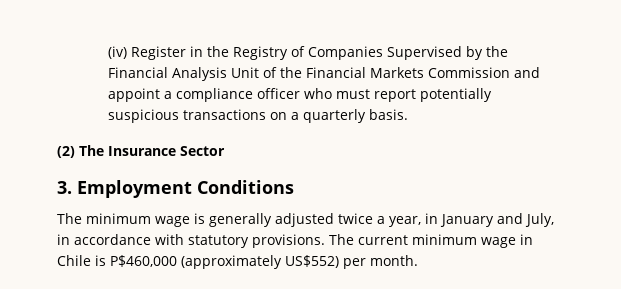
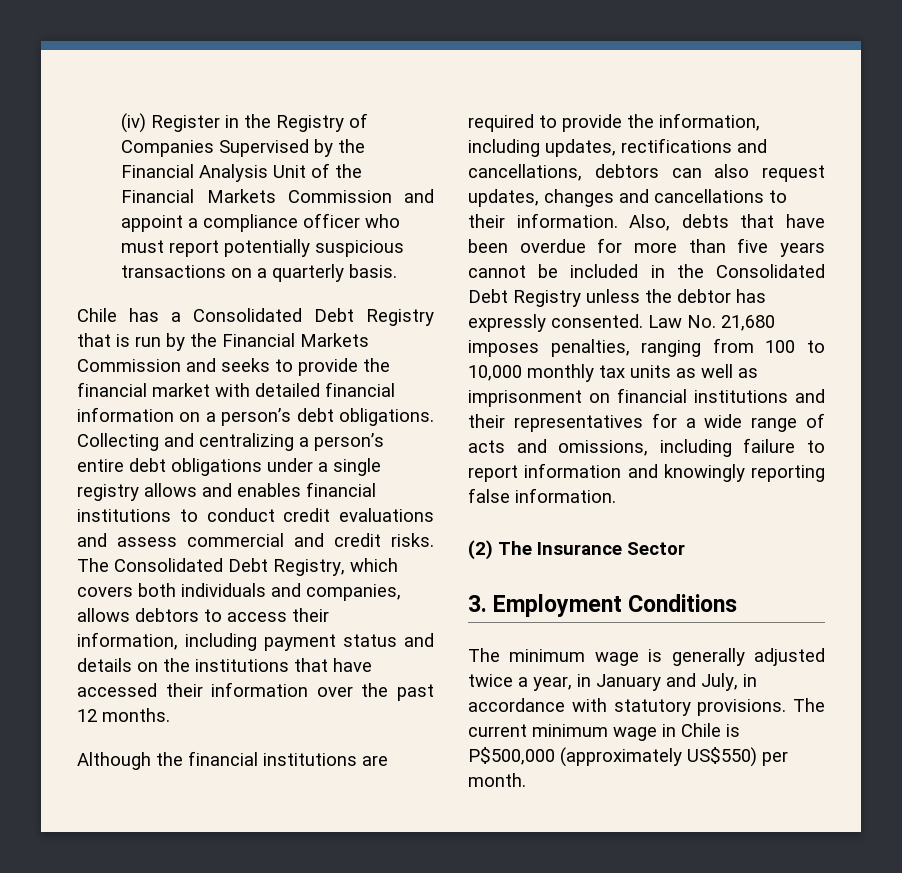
(408, 114) none -> [77,308,434,326] [77,333,369,351] [77,358,390,376] [77,382,395,397] [77,407,434,426] [77,433,384,451] [77,458,381,476] [77,482,376,501] [77,508,434,522] [77,533,434,547] [77,558,398,576] [77,583,401,601] [77,608,329,622] [77,632,434,651] [77,658,372,672] [77,682,434,701] [77,708,170,722] [77,751,388,770] [468,113,760,132] [468,138,767,157] [468,164,825,182] [468,189,787,207] [468,213,825,231] [468,238,825,257] [468,264,825,278] [468,289,766,307] [468,314,775,332] [468,338,825,357] [468,364,758,382] [468,388,825,407] [468,413,825,432] [468,438,825,457] [468,463,825,482] [468,488,616,503] // Chile has a Consolidated Debt Registry that is run by the Financial Markets Commission and seeks to provide the financial market with detailed financial information on a person’s debt obligations. Collecting and centralizing a person’s entire debt obligations under a single registry allows and enables financial institutions to conduct credit evaluations and assess commercial and credit risks. The Consolidated Debt Registry, which covers both individuals and companies, allows debtors to access their information, including payment status and details on the institutions that have accessed their information over the past 12 months. // Although the financial institutions are required to provide the information, including updates, rectifications and cancellations, debtors can also request updates, changes and cancellations to their information. Also, debts that have been overdue for more than five years cannot be included in the Consolidated Debt Registry unless the debtor has expressly consented. Law No. 21,680 imposes penalties, ranging from 100 to 10,000 monthly tax units as well as imprisonment on financial institutions and their representatives for a wide range of acts and omissions, including failure to report information and knowingly reporting false information.
[110,255,339,269] P$460,000 (approximately US$552) -> [468,747,757,767] P$500,000 (approximately US$550)

